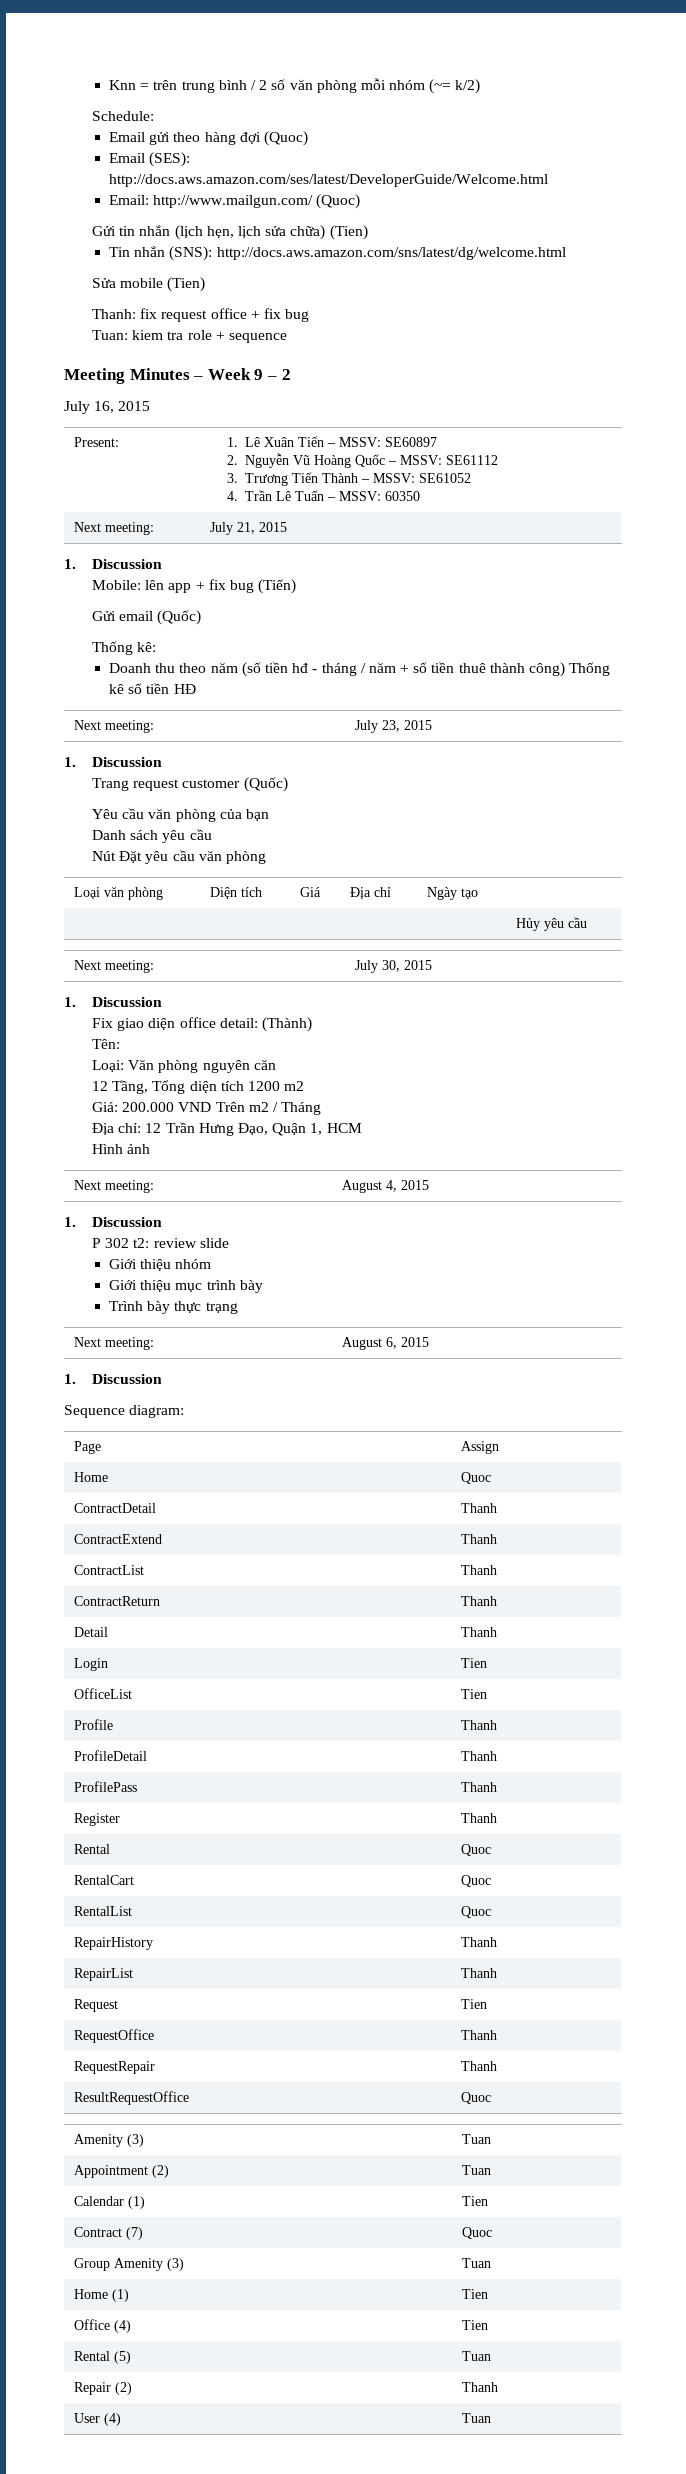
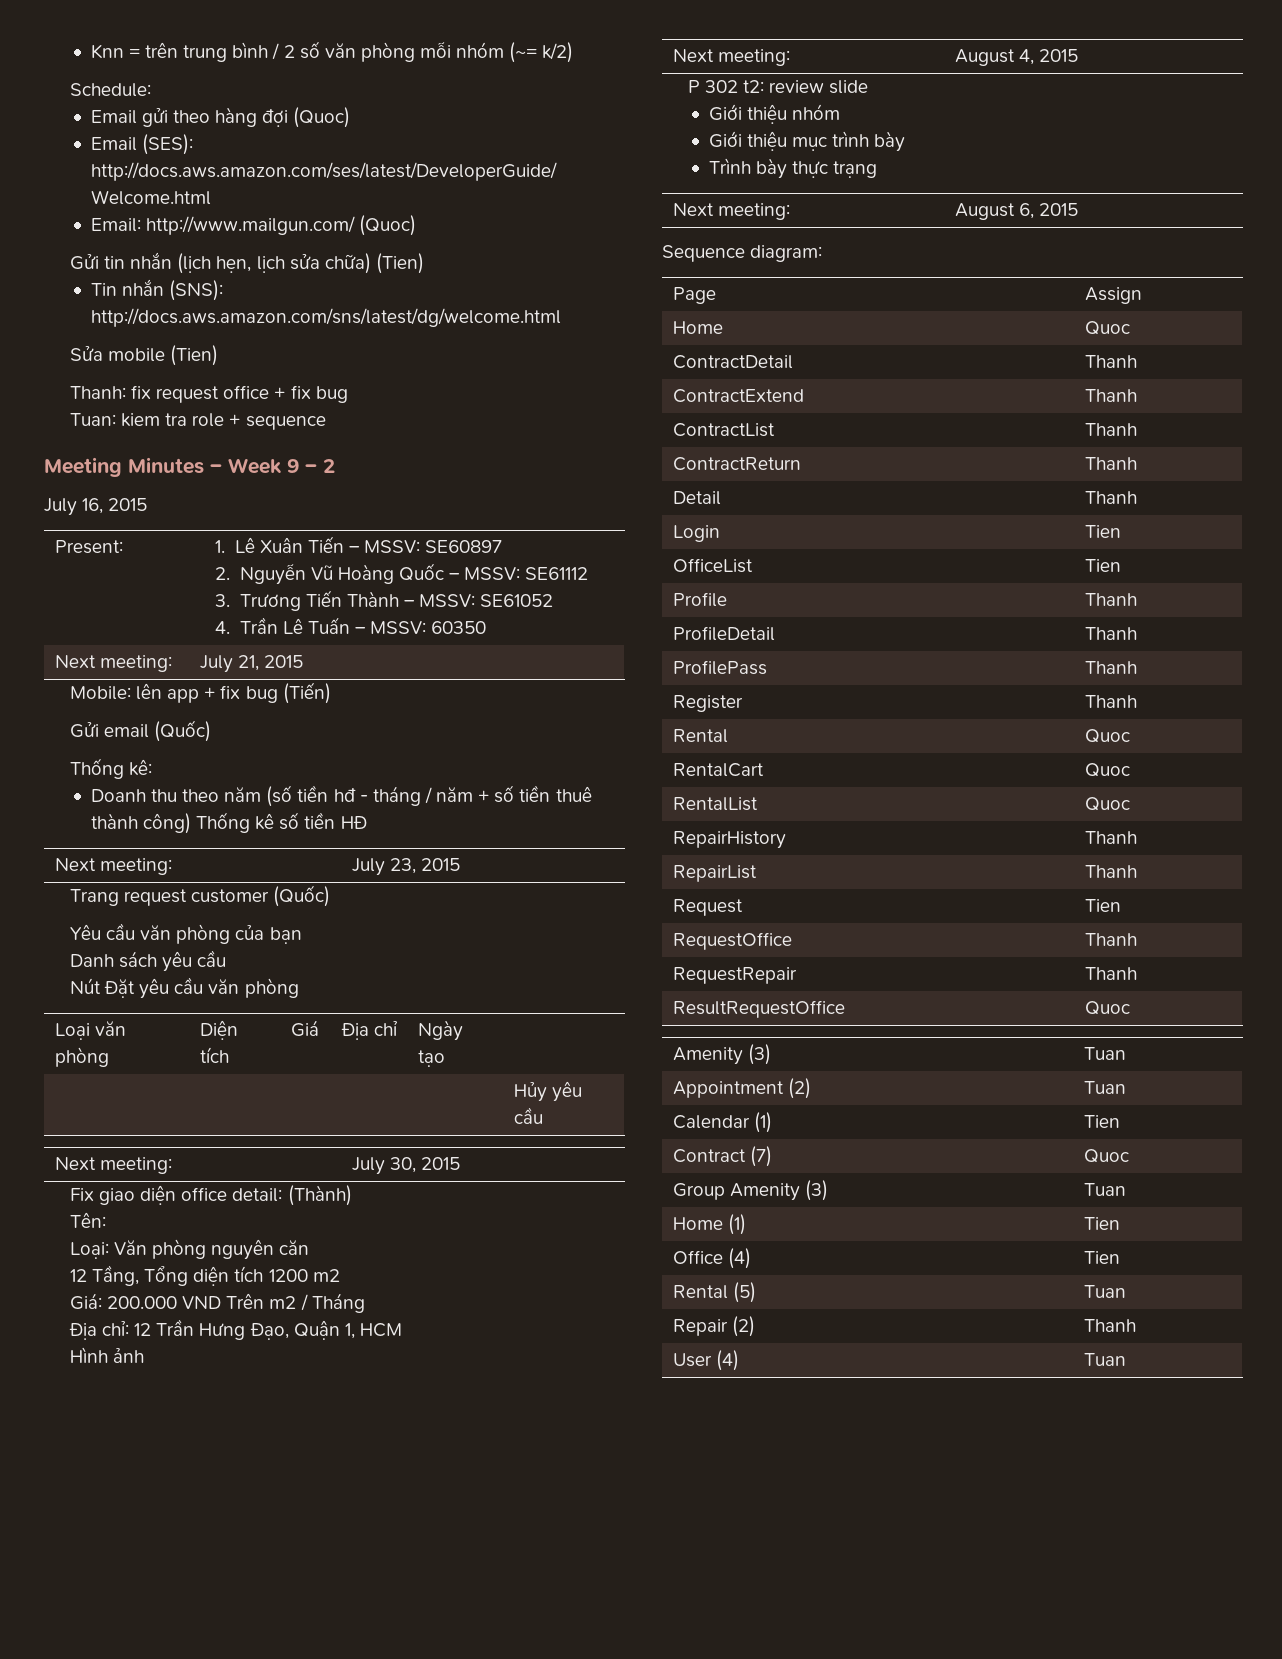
[64,559,163,569] // 1. Discussion -> (303, 661) none
[64,757,163,767] // 1. Discussion -> (460, 864) none
[64,997,163,1007] // 1. Discussion -> (460, 1163) none
[64,1217,163,1227] // 1. Discussion -> (1078, 55) none
[64,1374,163,1384] // 1. Discussion -> (1078, 209) none

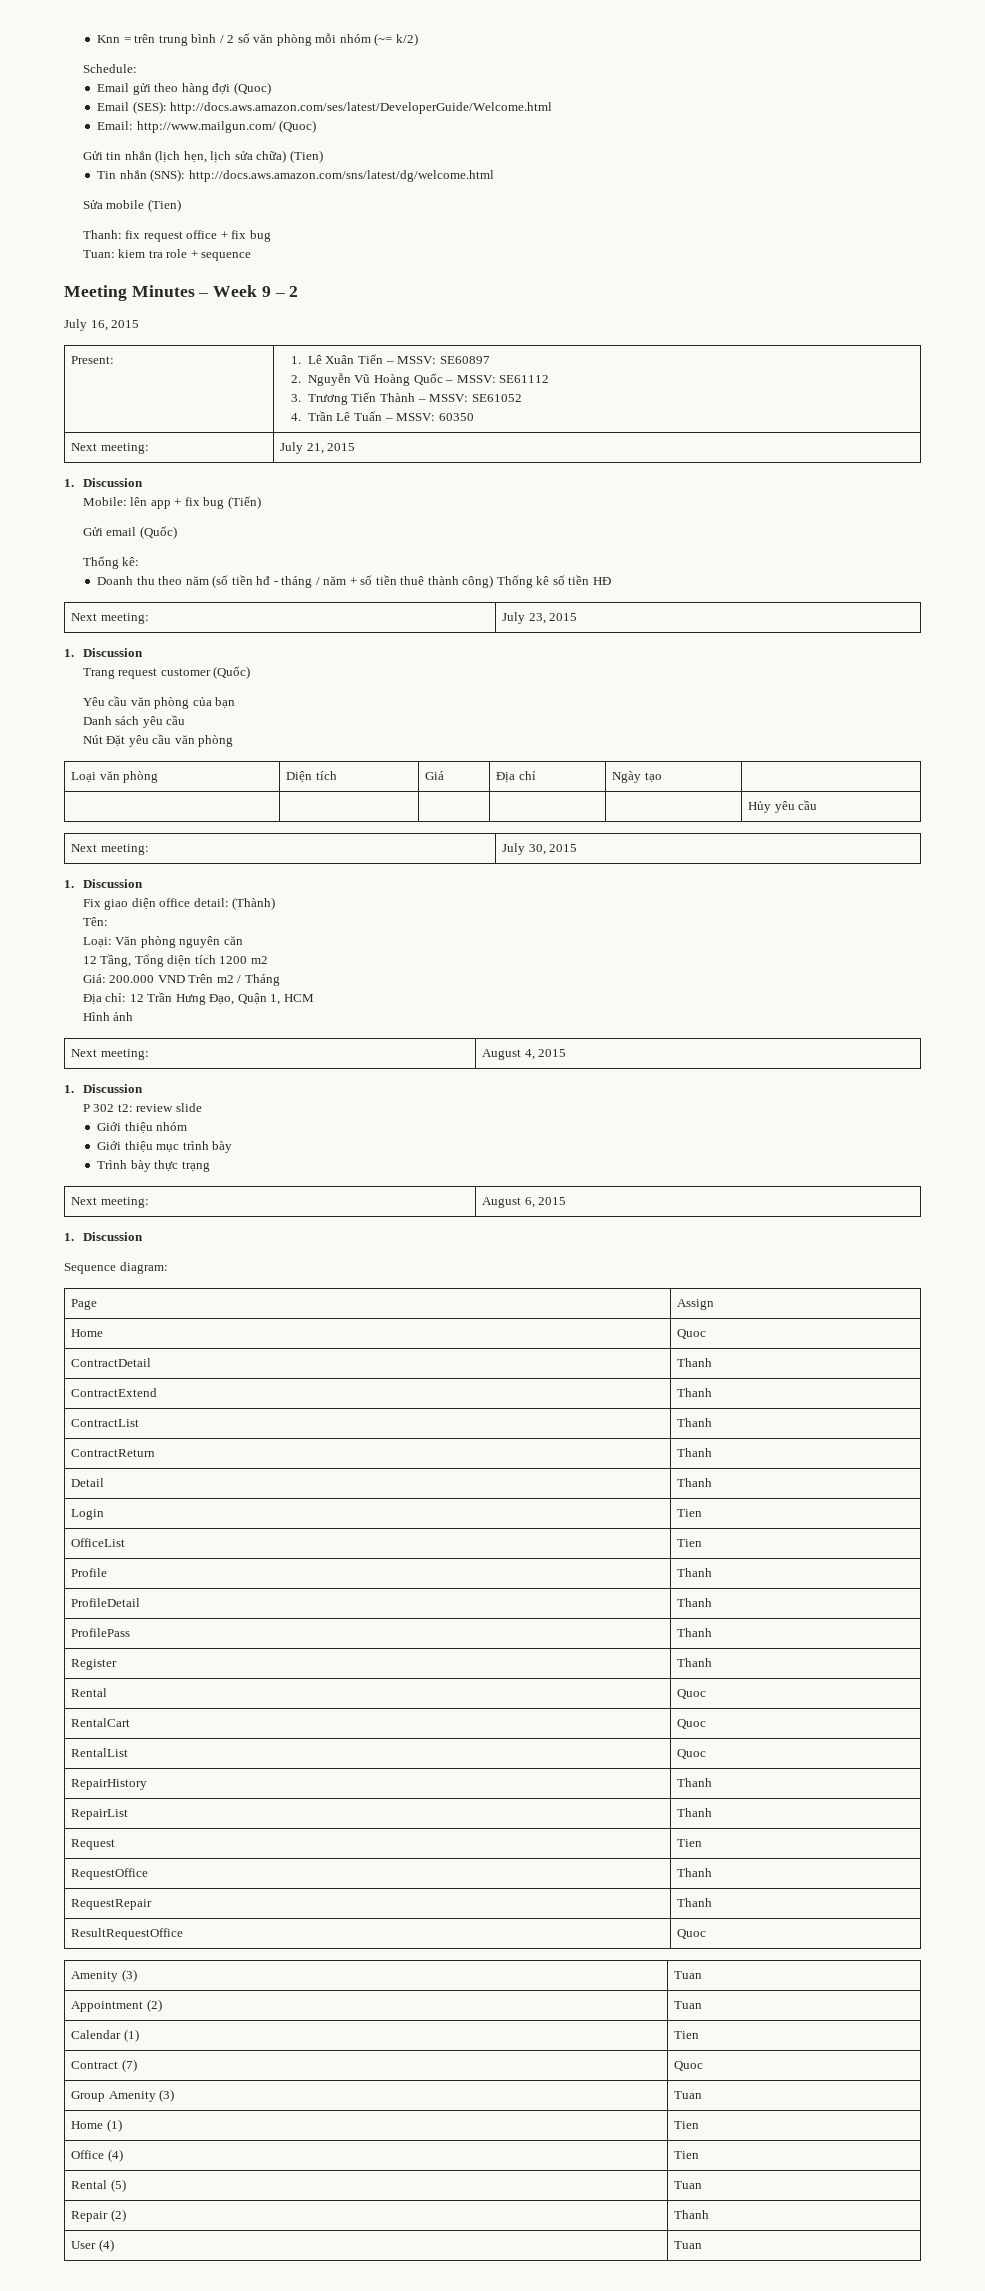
(303, 661) none -> [64,478,143,487] // 1. Discussion
(460, 864) none -> [64,648,143,657] // 1. Discussion
(460, 1163) none -> [64,879,143,888] // 1. Discussion
(1078, 55) none -> [64,1084,143,1093] // 1. Discussion
(1078, 209) none -> [64,1232,143,1241] // 1. Discussion

